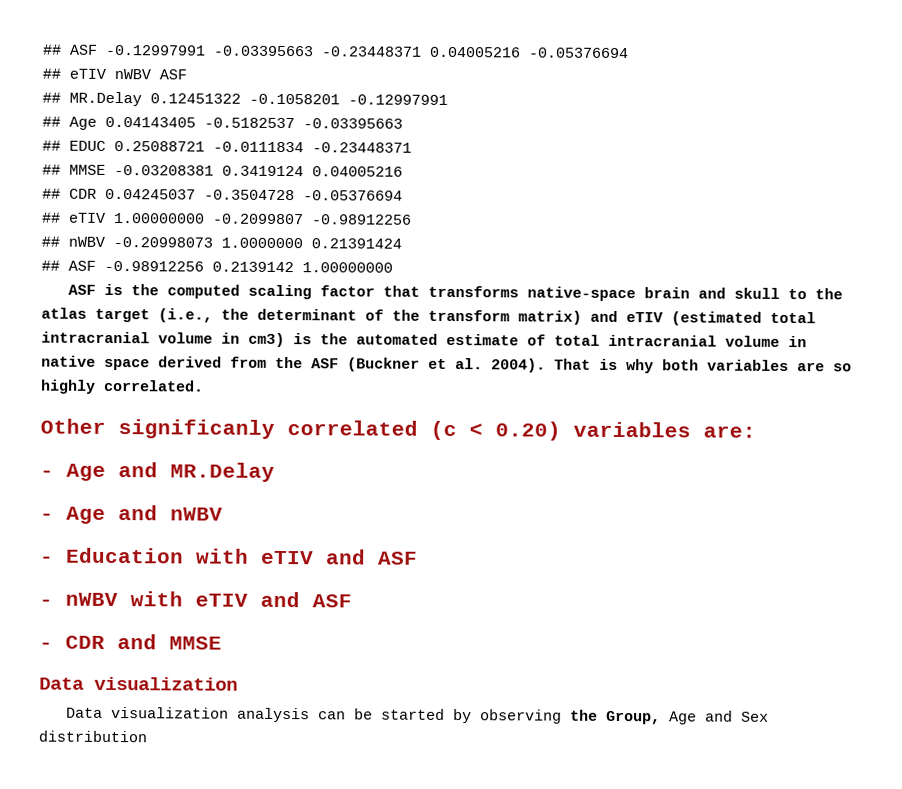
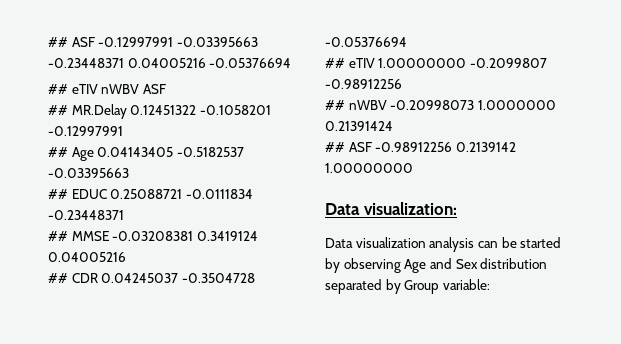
[67,283,843,302] [41,307,816,326] [41,331,807,348] [41,355,852,374] [40,379,204,394] [40,418,756,441] [40,462,275,482] [40,505,223,524] [39,547,418,565] [39,591,352,608] [39,634,222,650] [39,676,238,691] // ASF is the computed scaling factor that transforms native-space brain and skull to the atlas target (i.e., the determinant of the transform matrix) and eTIV (estimated total intracranial volume in cm3) is the automated estimate of total intracranial volume in native space derived from the ASF (Buckner et al. 2004). That is why both variables are so highly correlated. // Other significanly correlated (c < 0.20) variables are: // - Age and MR.Delay // - Age and nWBV // - Education with eTIV and ASF // - nWBV with eTIV and ASF // - CDR and MMSE // Data visualization -> [325,202,457,215] // Data visualization:
[569,709,661,725] the Group, -> (401, 265) none
(147, 736) none -> [325,279,490,294] separated by Group variable:

